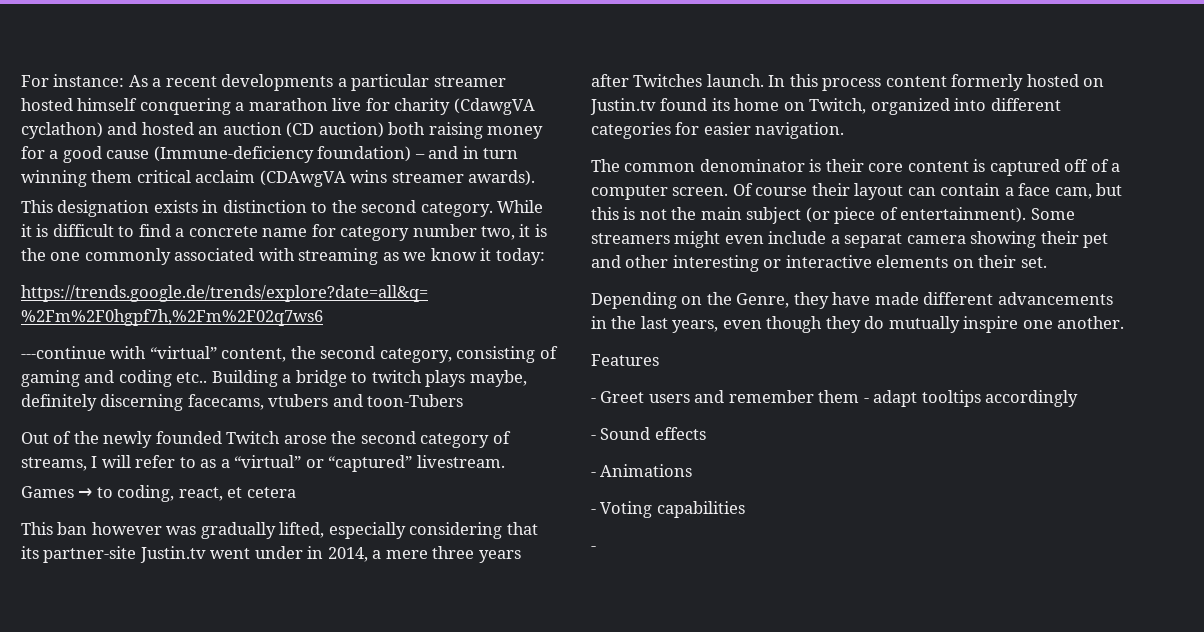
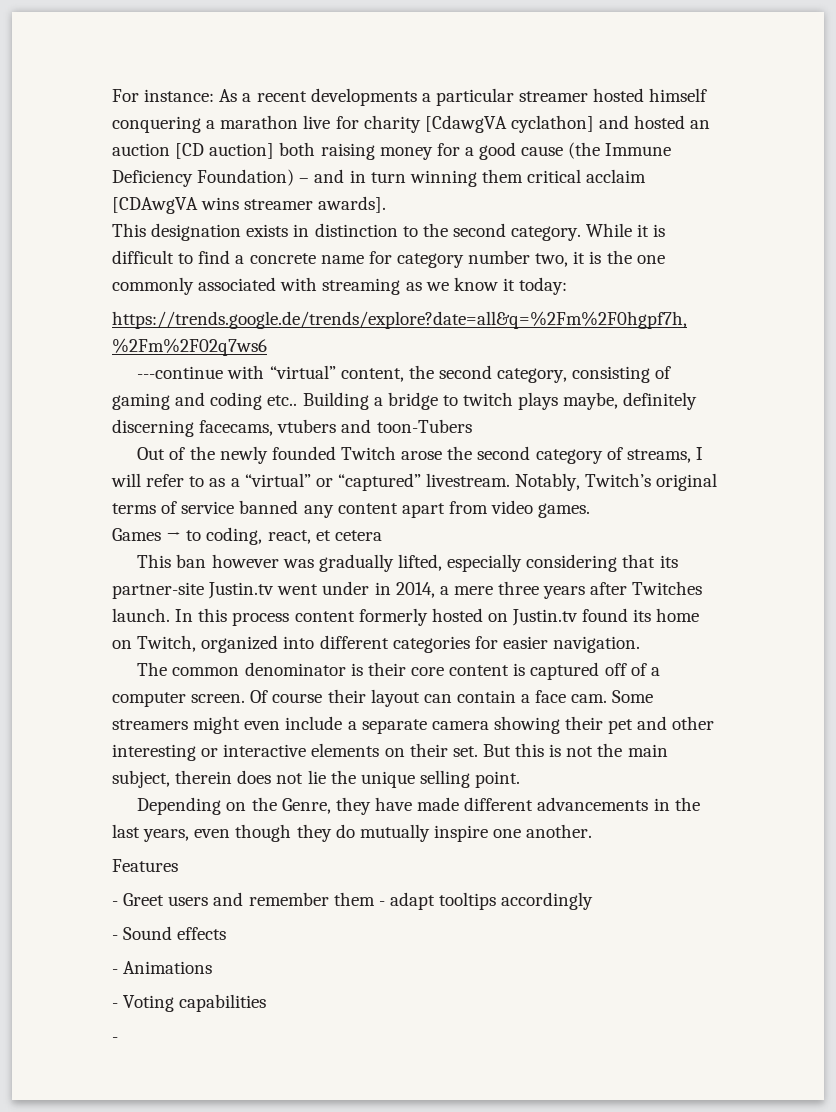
[453,98,535,115] [21,122,103,139] (CdawgVA cyclathon) -> [424,115,594,133] [CdawgVA cyclathon]
[286,122,384,138] (CD auction) -> [175,143,275,159] [CD auction]
[153,146,412,163] (Immune-deficiency foundation) -> [568,142,672,159] [112,169,295,187] (the Immune Deficiency Foundation)
[259,170,346,187] (CDAwgVA -> [112,197,198,214] [CDAwgVA
[468,170,536,186] awards). -> [318,196,387,213] awards].
(505, 461) none -> [515,473,718,491] [112,500,591,518] Notably, Twitch’s original terms of service banned any content apart from video games.
[1054,183,1123,199] [591,207,1027,224] cam, but this is not the main subject (or piece of entertainment). -> [571,694,608,703] cam.
[844,233,903,248] separat -> [361,719,427,734] separate
(1047, 262) none -> [482,743,668,757] [112,770,521,788] But this is not the main subject, therein does not lie the unique selling point.

